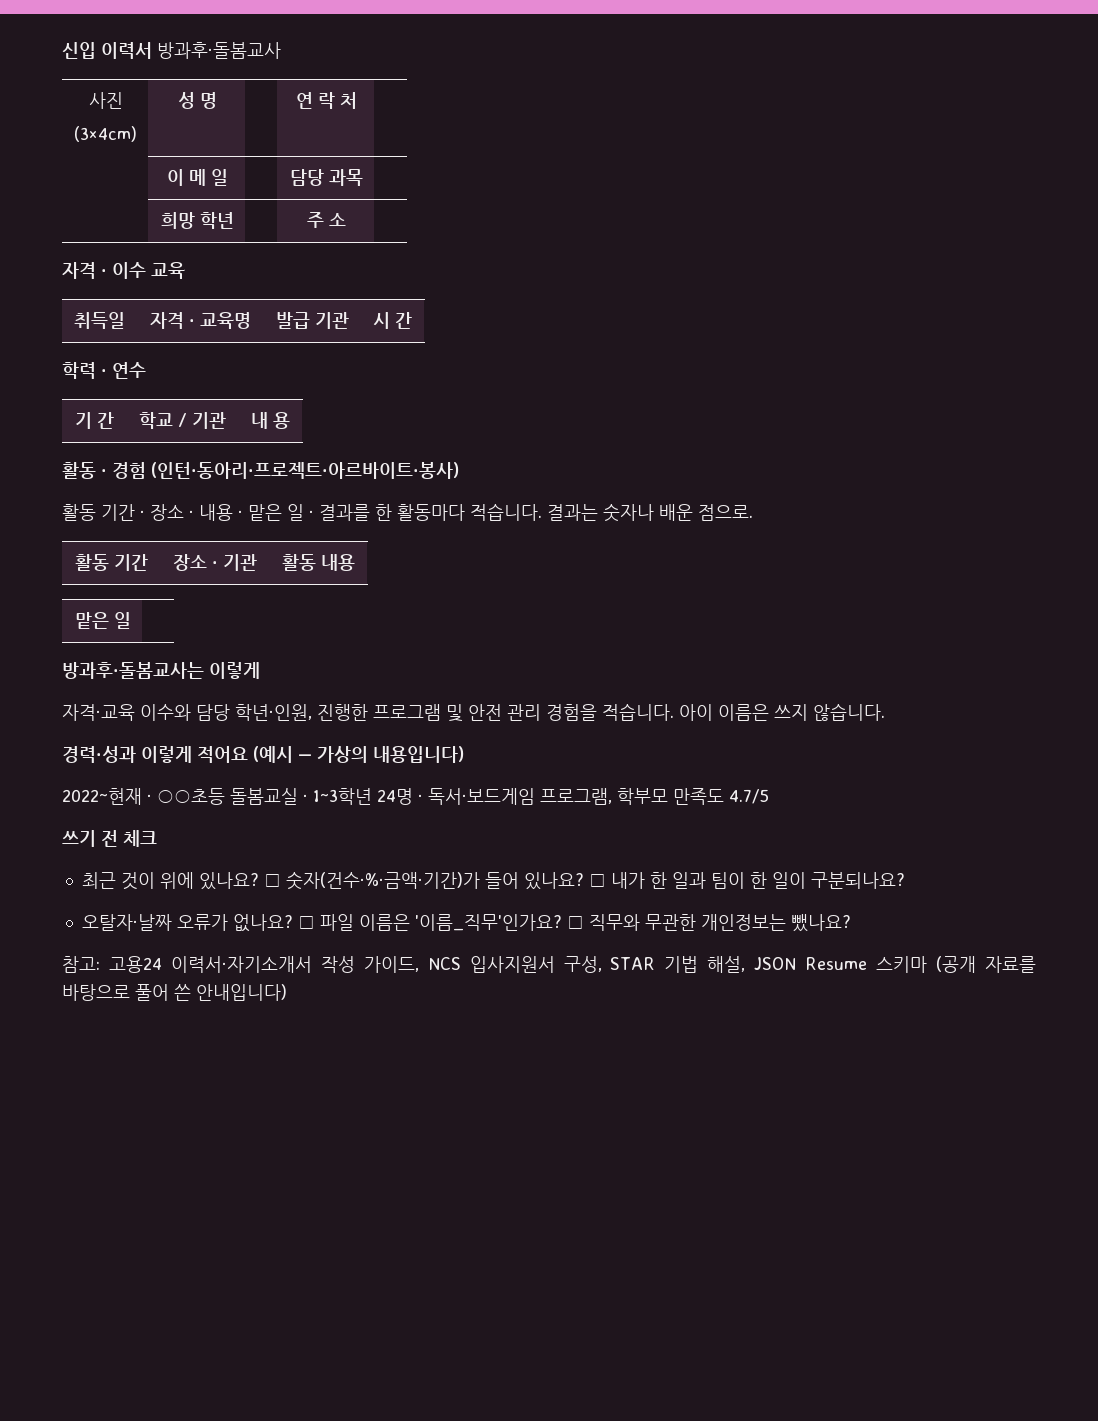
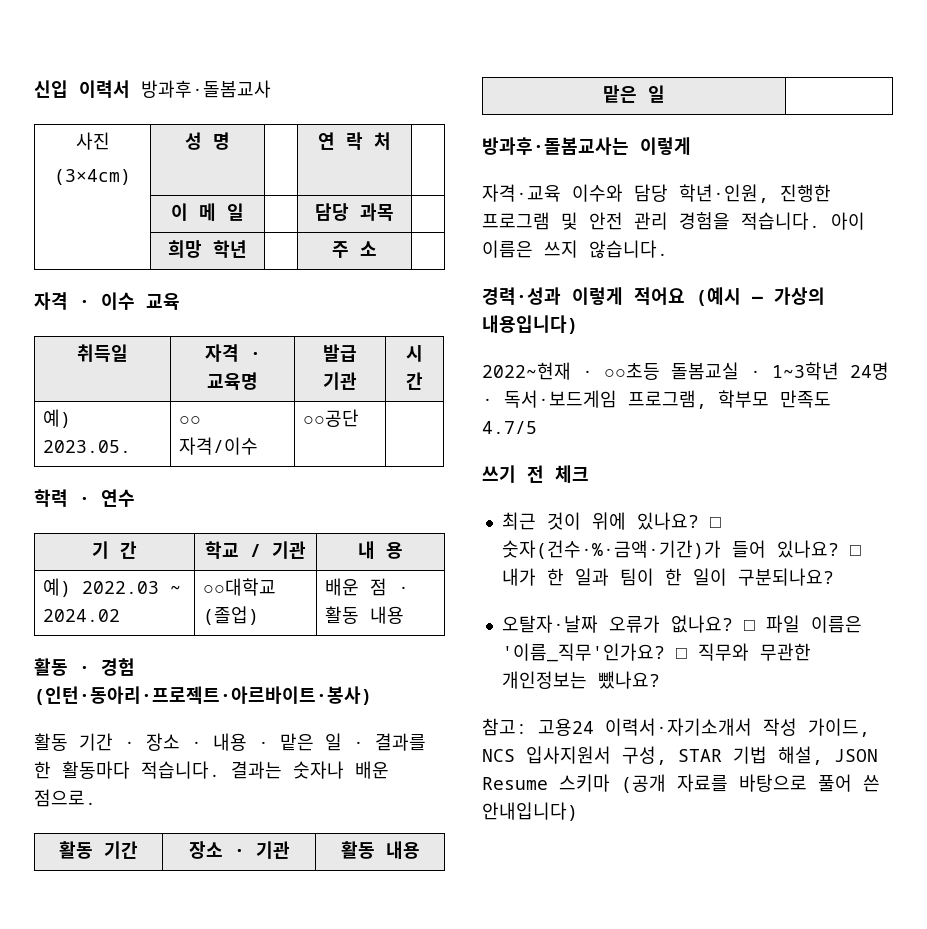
(412, 320) none -> [42,409,71,428] [42,440,131,453] [178,416,201,425] [178,437,258,455] [302,409,359,427] // 예) 2023.05. | ○○ 자격/이수 | ○○공단 |
(290, 420) none -> [42,578,181,597] [42,609,120,622] [202,578,276,596] [202,606,259,625] [324,578,409,596] [324,606,404,624] // 예) 2022.03 ~ 2024.02 | ○○대학교 (졸업) | 배운 점 · 활동 내용

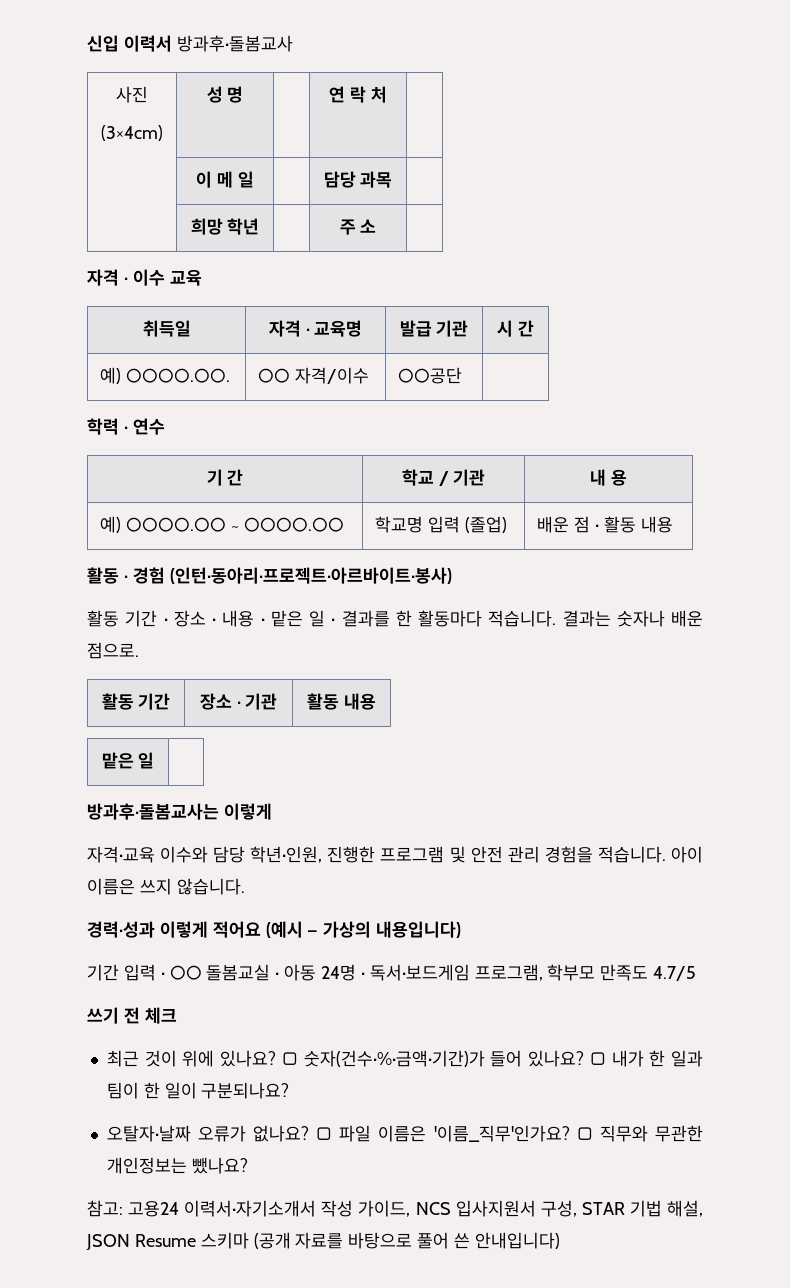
[42,440,131,453] 2023.05. -> [126,368,231,383] ○○○○.○○.
[81,581,181,594] [42,609,120,622] [202,578,276,596] 2022.03 ~ 2024.02 | ○○대학교 -> [126,517,344,532] [375,516,461,533] ○○○○.○○ ~ ○○○○.○○ | 학교명 입력
[482,362,660,380] 2022~현재 · ○○초등 -> [87,964,202,981] 기간 입력 · ○○
[772,362,839,380] 1~3학년 -> [284,964,317,981] 아동

